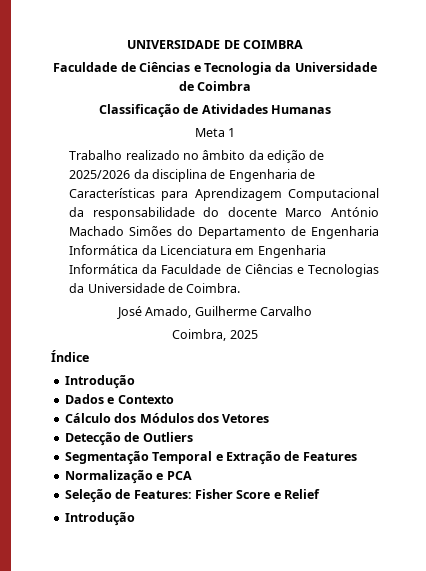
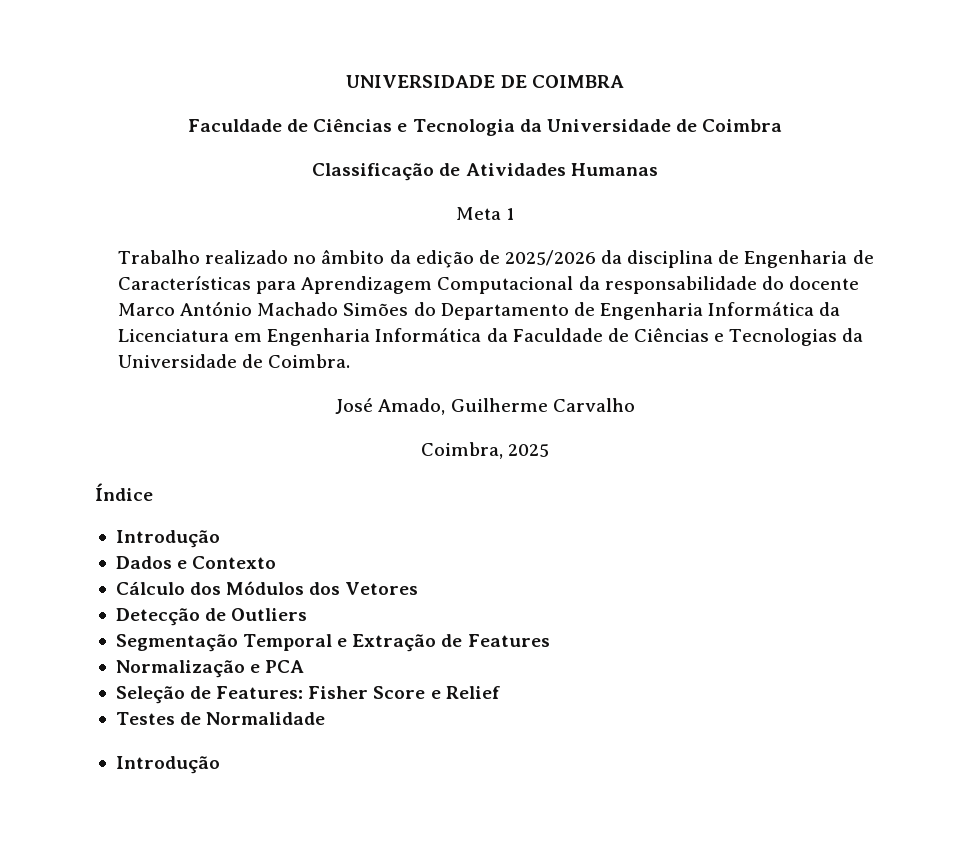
(320, 494) none -> [115,712,326,725] // Testes de Normalidade

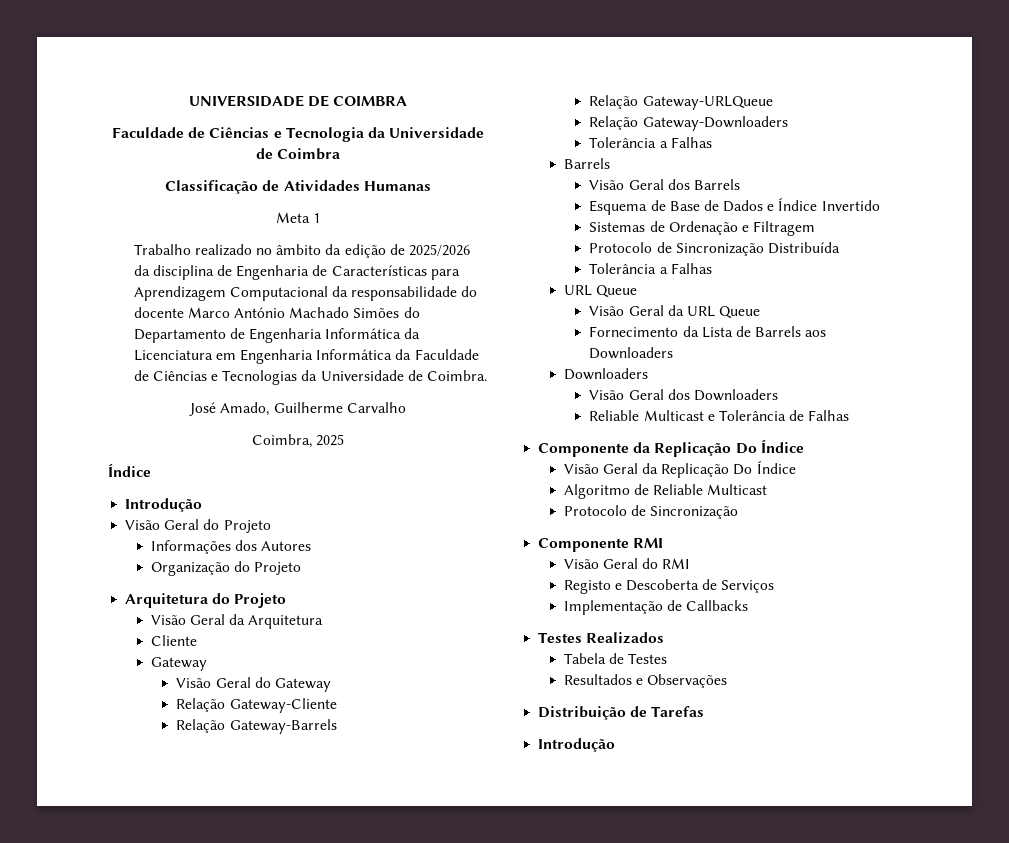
[115,556,277,569] [115,581,419,595] [115,608,308,626] [115,634,550,652] [115,660,305,678] [115,686,500,704] [115,712,326,725] Dados e Contexto // Cálculo dos Módulos dos Vetores // Detecção de Outliers // Segmentação Temporal e Extração de Features // Normalização e PCA // Seleção de Features: Fisher Score e Relief // Testes de Normalidade -> [125,519,271,533] [150,540,312,554] [150,561,302,576] [125,593,287,608] [150,614,324,629] [150,635,197,646] [150,657,207,671] [176,677,331,692] [176,698,337,713] [176,719,337,734] [589,95,773,110] [589,116,788,131] [589,137,712,148] [563,158,610,169] [589,179,740,190] [589,198,880,215] [589,221,816,236] [589,242,840,256] [589,263,712,274] [563,285,637,298] [589,305,761,319] [589,326,827,338] [589,347,674,359] [563,368,648,380] [589,389,778,401] [589,410,850,421] [538,439,804,457] [563,461,796,478] [563,484,768,499] [563,505,739,519] [538,538,664,552] [563,558,691,569] [563,579,775,594] [563,600,749,615] [538,632,665,644] [563,653,668,664] [563,674,728,688] [538,706,705,720] Visão Geral do Projeto // Informações dos Autores // Organização do Projeto // Arquitetura do Projeto // Visão Geral da Arquitetura // Cliente // Gateway // Visão Geral do Gateway // Relação Gateway-Cliente // Relação Gateway-Barrels // Relação Gateway-URLQueue // Relação Gateway-Downloaders // Tolerância a Falhas // Barrels // Visão Geral dos Barrels // Esquema de Base de Dados e Índice Invertido // Sistemas de Ordenação e Filtragem // Protocolo de Sincronização Distribuída // Tolerância a Falhas // URL Queue // Visão Geral da URL Queue // Fornecimento da Lista de Barrels aos Downloaders // Downloaders // Visão Geral dos Downloaders // Reliable Multicast e Tolerância de Falhas // Componente da Replicação Do Índice // Visão Geral da Replicação Do Índice // Algoritmo de Reliable Multicast // Protocolo de Sincronização // Componente RMI // Visão Geral do RMI // Registo e Descoberta de Serviços // Implementação de Callbacks // Testes Realizados // Tabela de Testes // Resultados e Observações // Distribuição de Tarefas

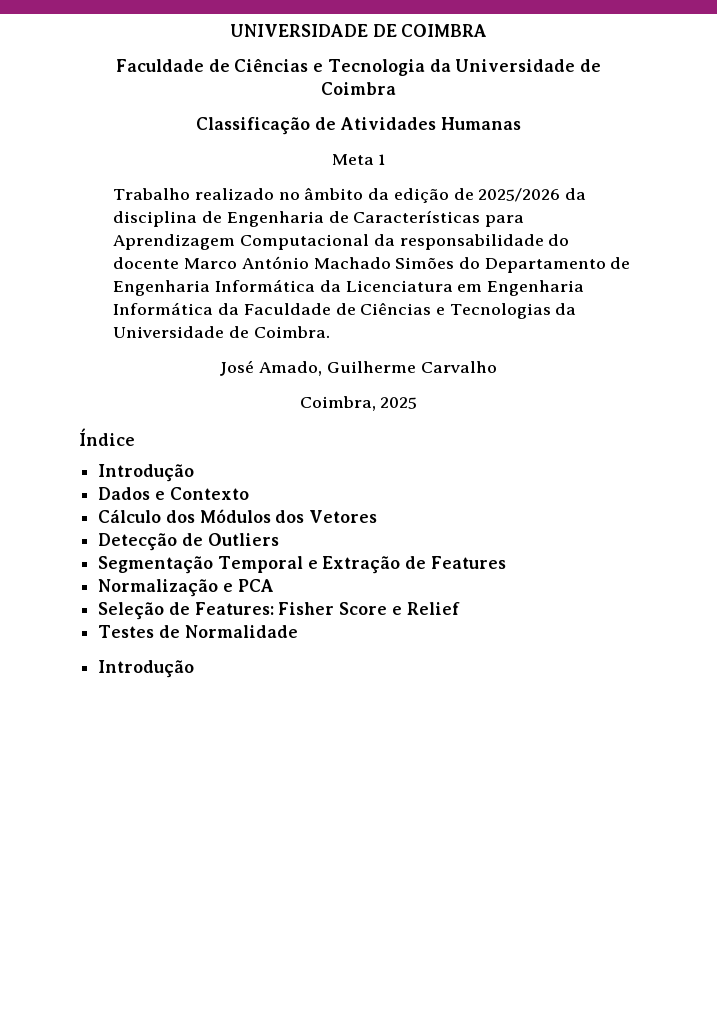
[125,519,271,533] [150,540,312,554] [150,561,302,576] [125,593,287,608] [150,614,324,629] [150,635,197,646] [150,657,207,671] [176,677,331,692] [176,698,337,713] [176,719,337,734] [589,95,773,110] [589,116,788,131] [589,137,712,148] [563,158,610,169] [589,179,740,190] [589,198,880,215] [589,221,816,236] [589,242,840,256] [589,263,712,274] [563,285,637,298] [589,305,761,319] [589,326,827,338] [589,347,674,359] [563,368,648,380] [589,389,778,401] [589,410,850,421] [538,439,804,457] [563,461,796,478] [563,484,768,499] [563,505,739,519] [538,538,664,552] [563,558,691,569] [563,579,775,594] [563,600,749,615] [538,632,665,644] [563,653,668,664] [563,674,728,688] [538,706,705,720] Visão Geral do Projeto // Informações dos Autores // Organização do Projeto // Arquitetura do Projeto // Visão Geral da Arquitetura // Cliente // Gateway // Visão Geral do Gateway // Relação Gateway-Cliente // Relação Gateway-Barrels // Relação Gateway-URLQueue // Relação Gateway-Downloaders // Tolerância a Falhas // Barrels // Visão Geral dos Barrels // Esquema de Base de Dados e Índice Invertido // Sistemas de Ordenação e Filtragem // Protocolo de Sincronização Distribuída // Tolerância a Falhas // URL Queue // Visão Geral da URL Queue // Fornecimento da Lista de Barrels aos Downloaders // Downloaders // Visão Geral dos Downloaders // Reliable Multicast e Tolerância de Falhas // Componente da Replicação Do Índice // Visão Geral da Replicação Do Índice // Algoritmo de Reliable Multicast // Protocolo de Sincronização // Componente RMI // Visão Geral do RMI // Registo e Descoberta de Serviços // Implementação de Callbacks // Testes Realizados // Tabela de Testes // Resultados e Observações // Distribuição de Tarefas -> [98,487,249,500] [98,509,378,523] [98,533,279,551] [98,556,506,574] [98,579,274,597] [98,602,460,620] [98,625,298,638] Dados e Contexto // Cálculo dos Módulos dos Vetores // Detecção de Outliers // Segmentação Temporal e Extração de Features // Normalização e PCA // Seleção de Features: Fisher Score e Relief // Testes de Normalidade

